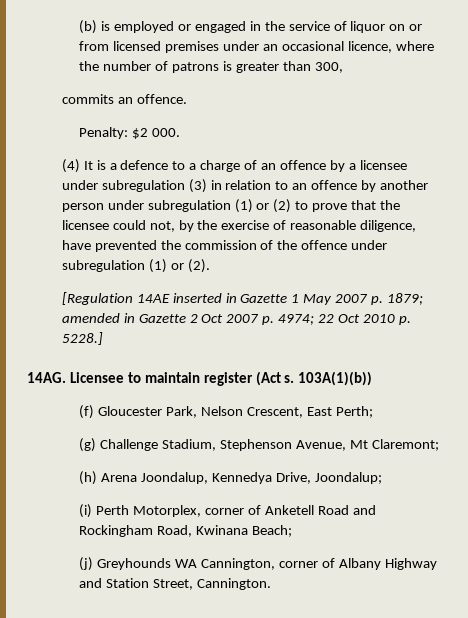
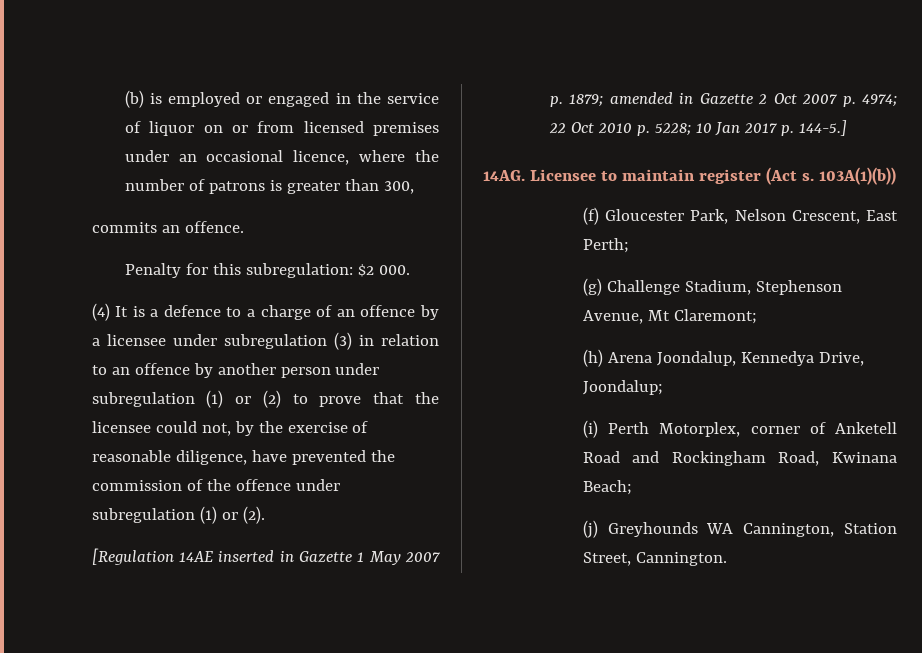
[79,127,129,139] Penalty: -> [124,263,353,278] Penalty for this subregulation:
[61,332,103,345] 5228.] -> [654,120,848,136] 5228; 10 Jan 2017 p. 144-5.]
[278,558,437,570] [79,578,103,588] corner of Albany Highway and -> (835, 530) none

